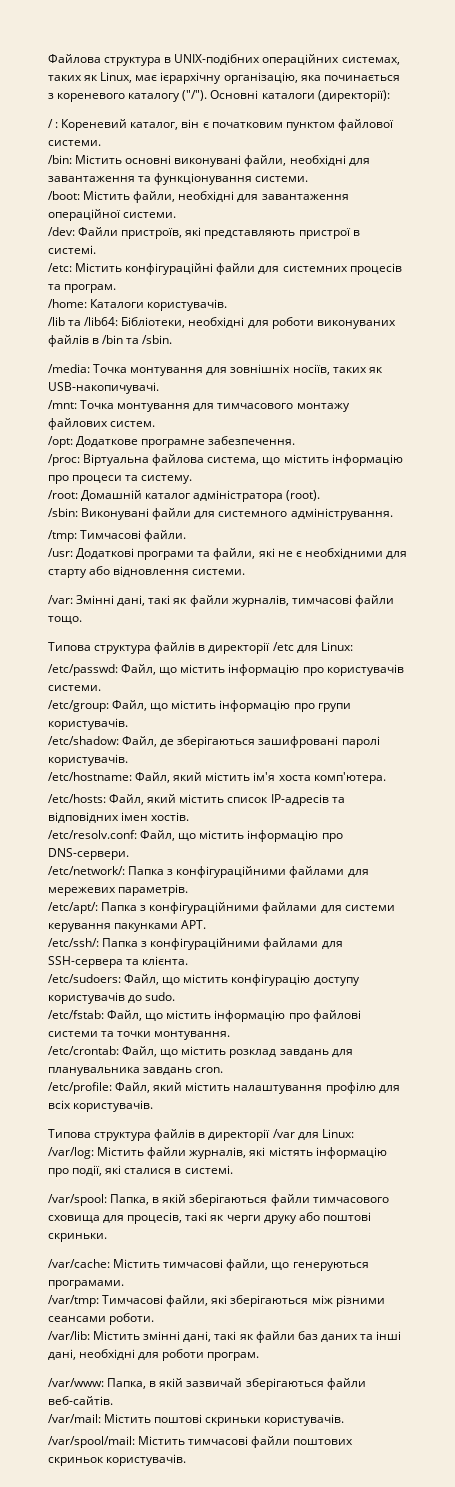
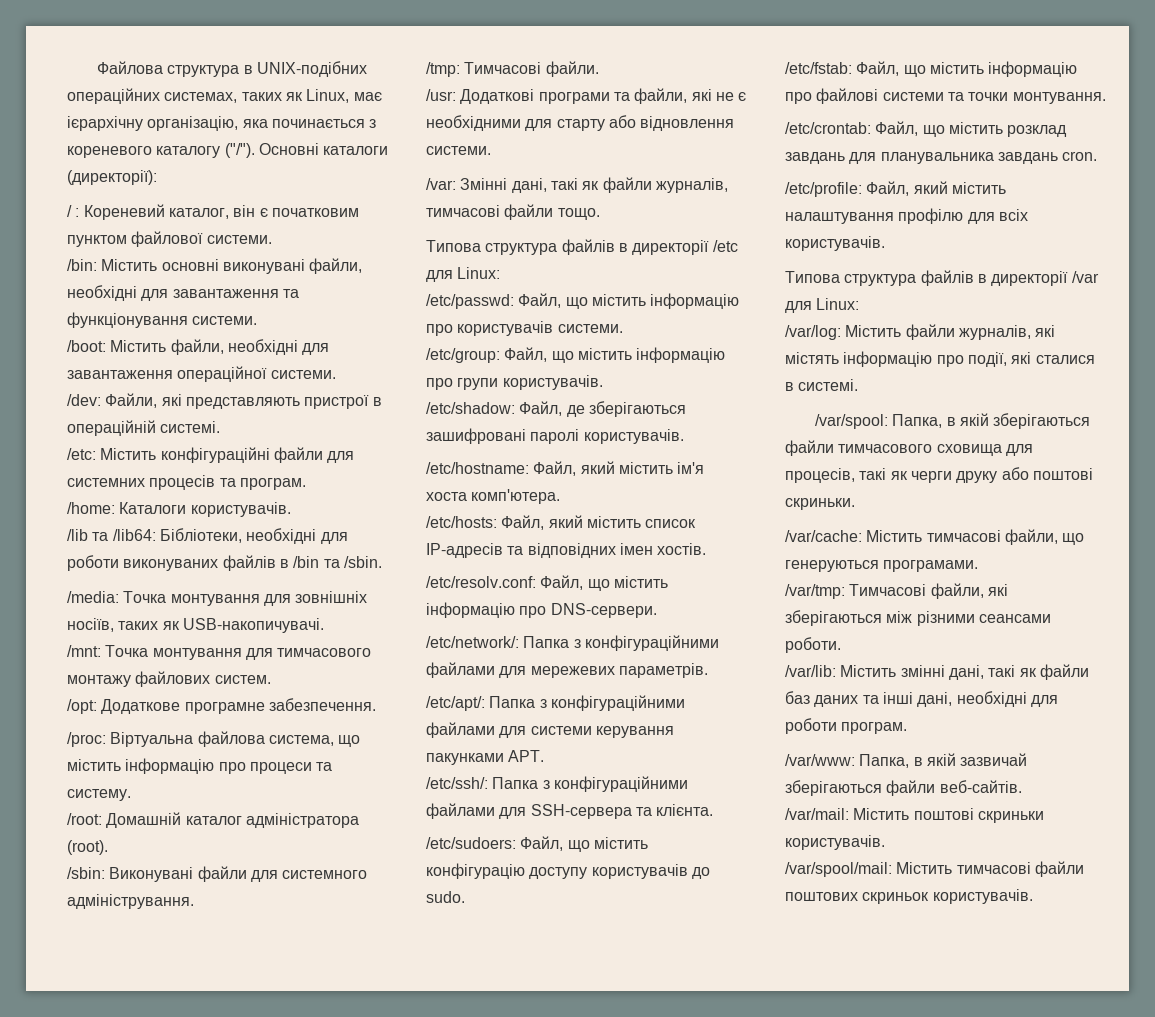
[78,227,183,239] Файли пристроїв, -> [105,393,158,408] Файли,
(360, 233) none -> [67,420,156,436] операційній

